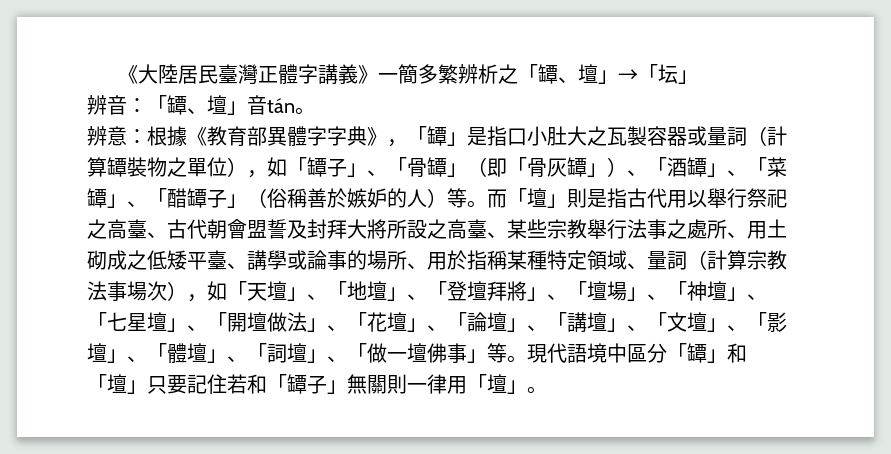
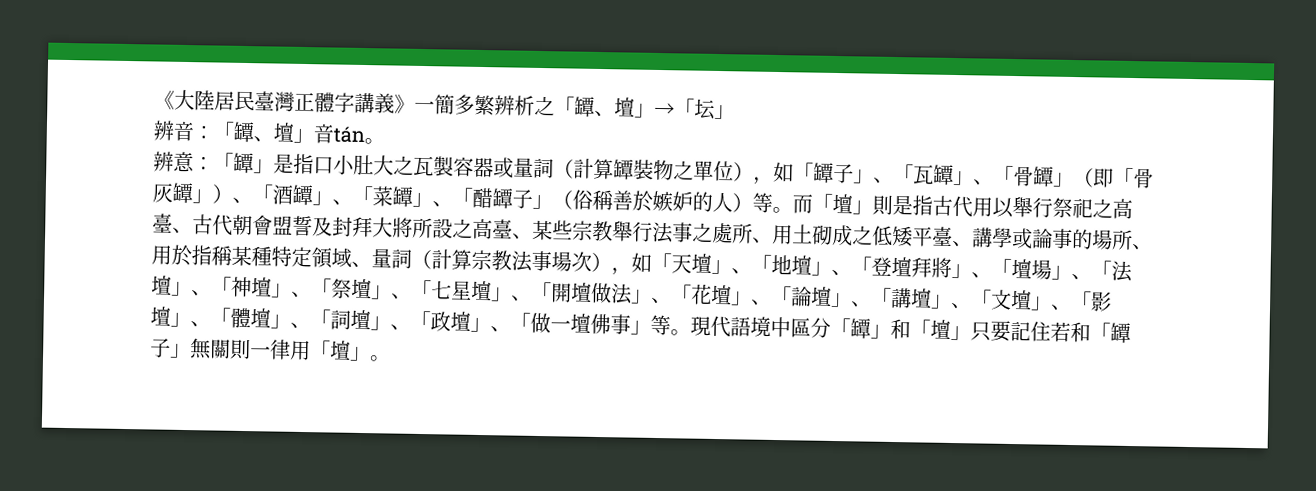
[147,126,407,147] 根據《教育部異體字字典》， -> (214, 163) none
(407, 166) none -> [913,164,1014,186] 瓦罈」、「
[687,281,707,301] 神 -> [1111,260,1133,283] [151,275,352,299] 法壇」、「神壇」、「祭
(367, 352) none -> [430,311,531,333] 政壇」、「

